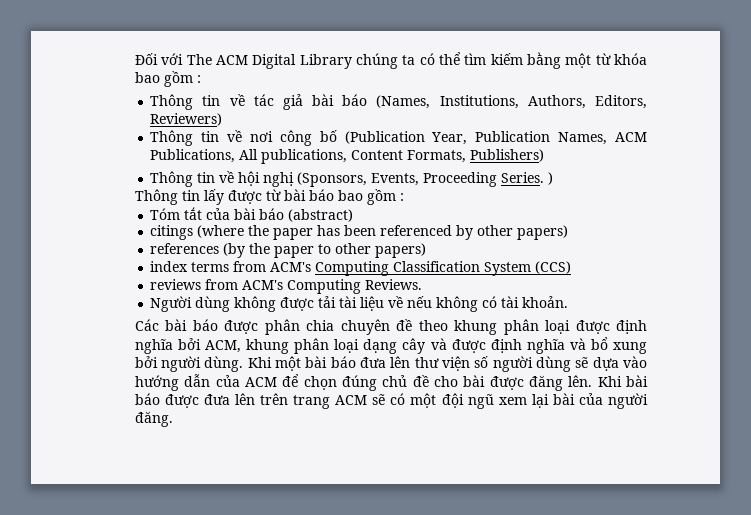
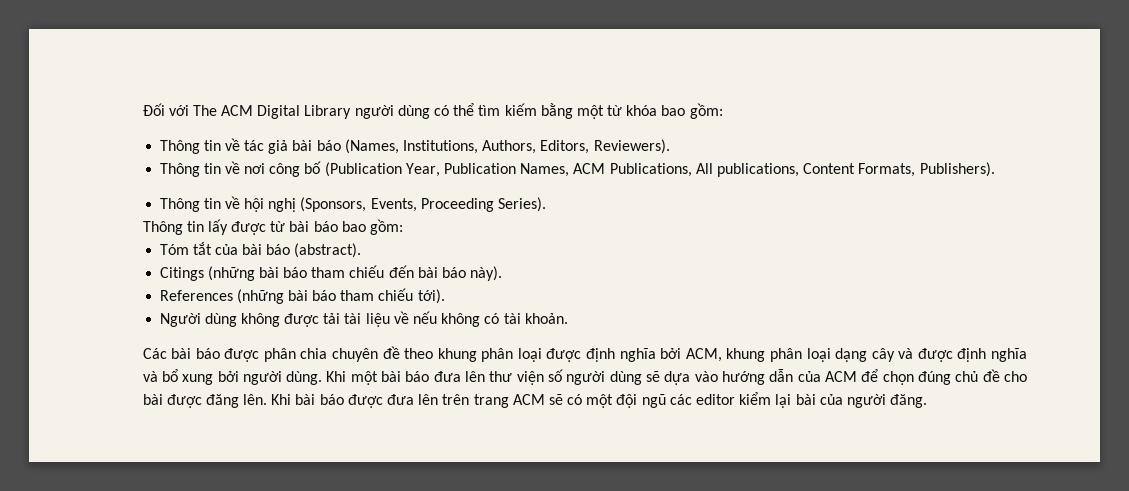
[355,53,416,69] chúng ta -> [354,105,430,119] người dùng
[163,71,201,87] gồm : -> [689,103,723,119] gồm:
[150,113,223,126] Reviewers) -> [593,139,670,154] Reviewers).
[470,149,545,162] Publishers) -> [919,162,995,177] Publishers).
[501,172,554,185] Series. ) -> [498,197,547,212] Series).
[366,189,404,205] gồm : -> [369,219,403,235] gồm:
[288,209,354,222] [150,225,569,240] [150,243,427,258] [150,261,572,276] [150,279,423,294] (abstract) // citings (where the paper has been referenced by other papers) // references (by the paper to other papers) // index terms from ACM's Computing Classification System (CCS) // reviews from ACM's Computing Reviews. -> [294,243,362,258] [159,265,503,281] [159,288,445,304] (abstract). // Citings (những bài báo tham chiếu đến bài báo này). // References (những bài báo tham chiếu tới).
[498,397,527,405] xem -> [669,392,772,405] các editor kiểm

